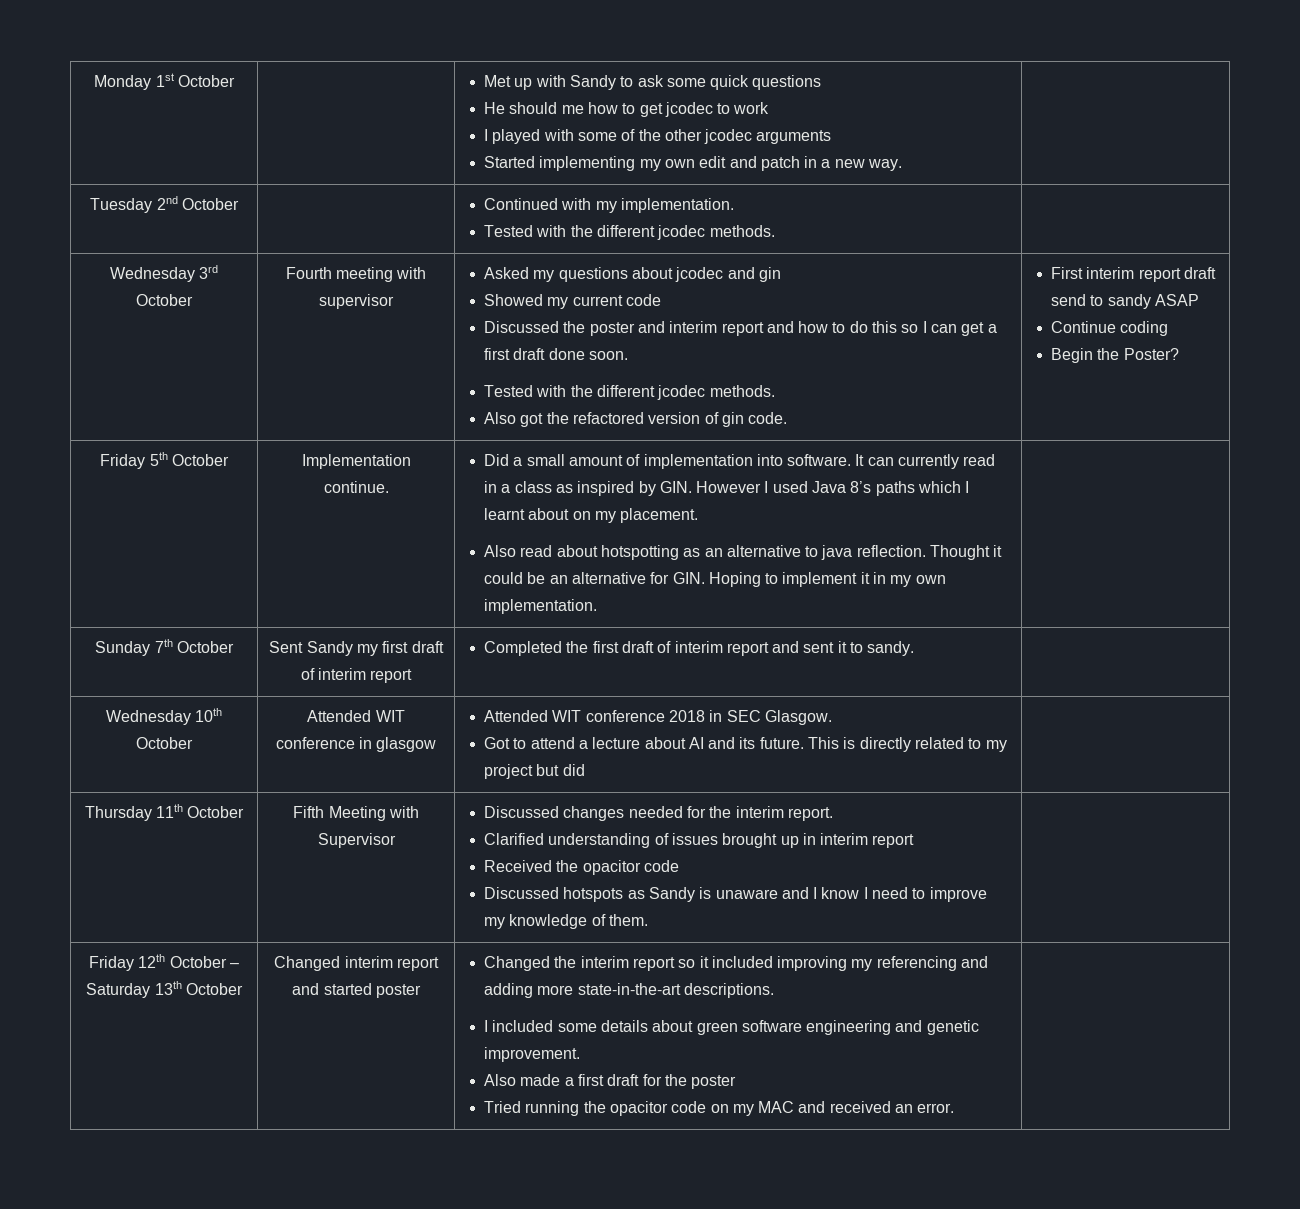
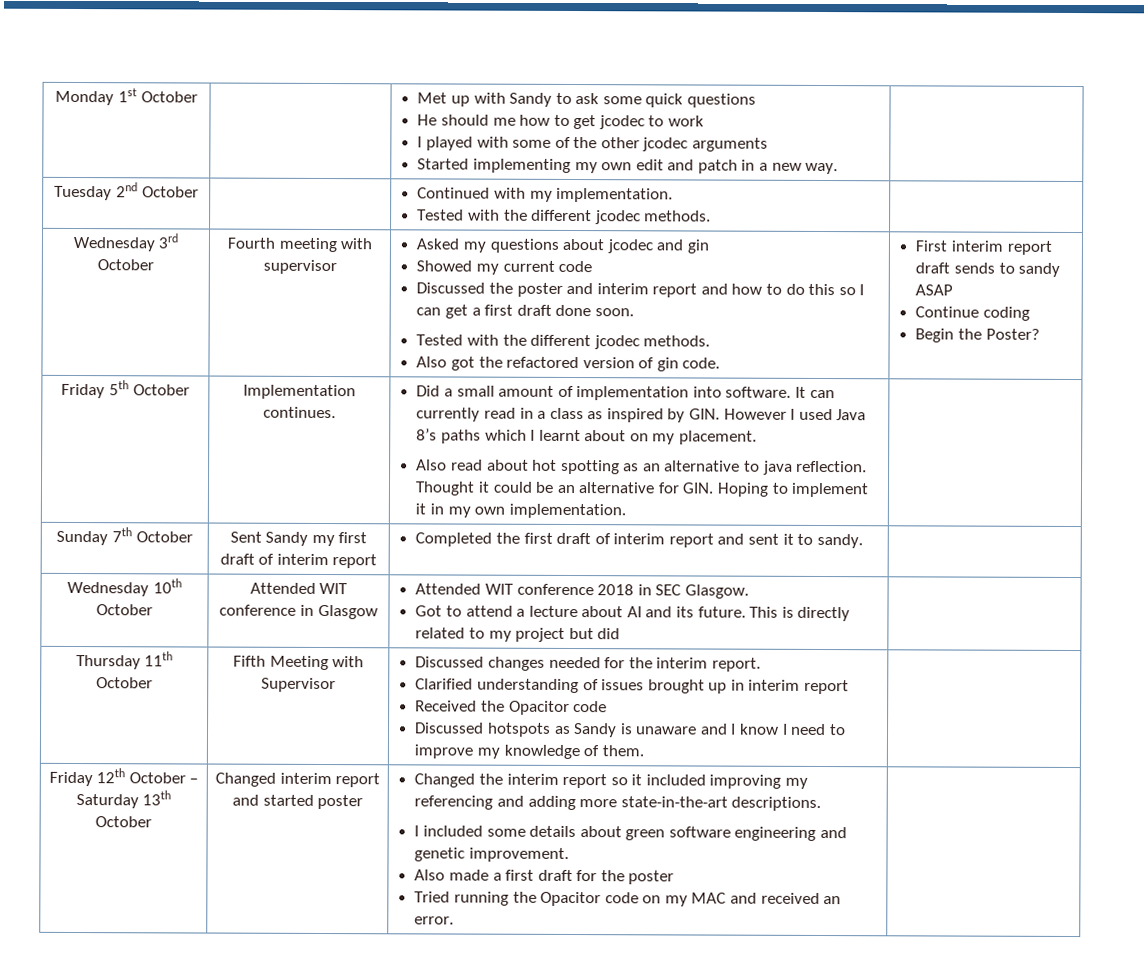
[1050,294,1086,306] send -> [953,262,995,274] sends
[323,481,389,493] continue. -> [263,406,336,419] continues.
[600,545,679,560] hotspotting -> [532,459,620,475] hot spotting
[376,737,437,752] glasgow -> [317,604,378,620] Glasgow
[582,860,641,875] opacitor -> [508,700,570,715] Opacitor
[609,1101,668,1116] opacitor -> [540,891,602,907] Opacitor

